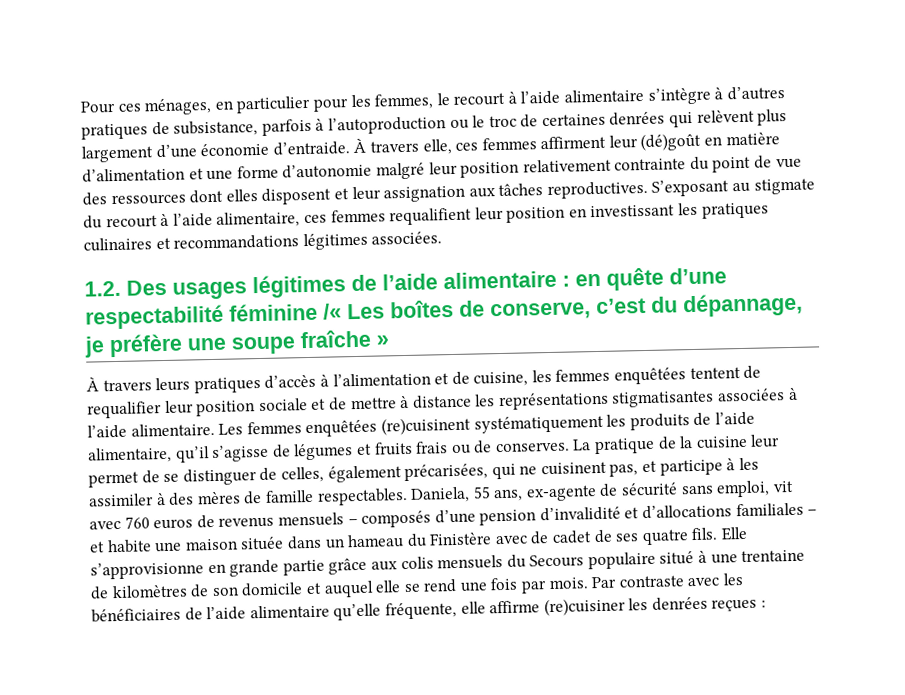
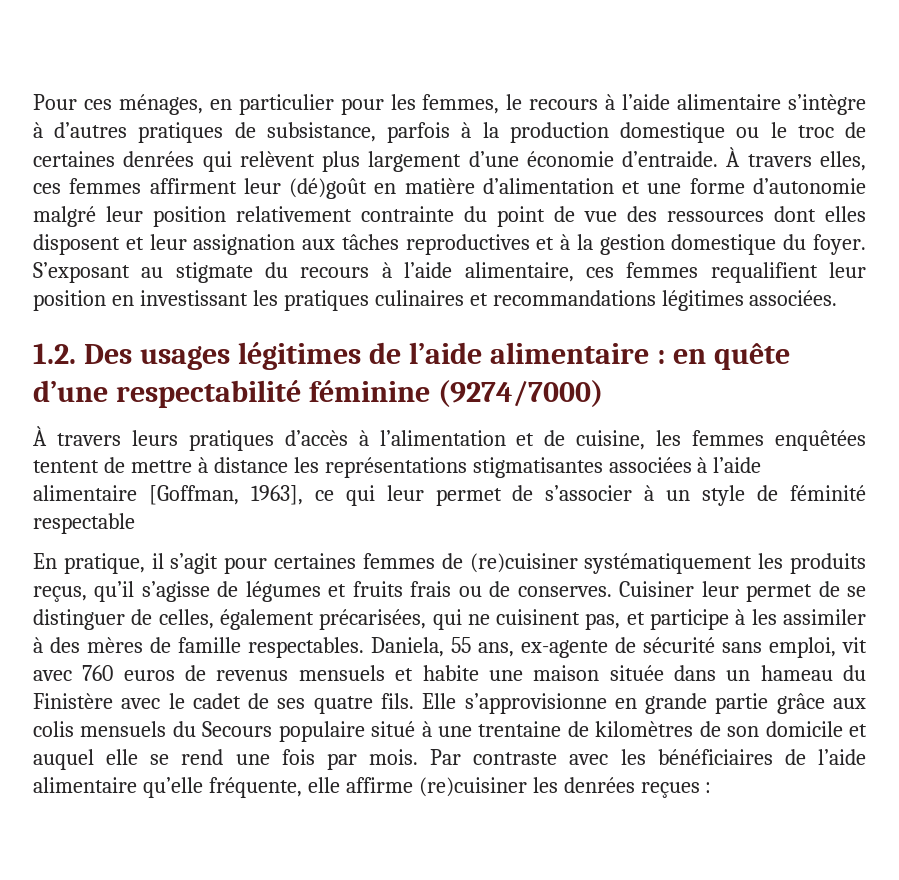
[453,92,506,106] recourt -> [529,99,599,110] recours
[327,116,446,135] l’autoproduction -> [482,122,726,143] la production domestique
[422,138,452,155] elle, -> [819,151,866,171] elles,
[546,180,648,200] reproductives. -> [405,234,866,255] reproductives et à la gestion domestique du foyer.
[105,215,158,229] recourt -> [300,267,370,278] recours
[323,292,803,321] [84,329,389,358] /« Les boîtes de conserve, c’est du dépannage, je préfère une soupe fraîche » -> [437,380,603,407] (9274/7000)
[87,397,347,419] requalifier leur position sociale et de -> (125, 465) none
[130,411,755,438] [88,446,172,464] alimentaire. Les femmes enquêtées (re)cuisinent systématiquement les produits de l’aide alimentaire, -> [33,485,866,506] [33,513,135,534] [33,553,867,574] [33,586,87,602] alimentaire [Goffman, 1963], ce qui leur permet de s’associer à un style de féminité respectable // En pratique, il s’agit pour certaines femmes de (re)cuisiner systématiquement les produits reçus,
[572,435,748,455] La pratique de la cuisine -> [619,581,695,597] Cuisiner
[347,502,818,528] – composés d’une pension d’invalidité et d’allocations familiales – -> (385, 673) none
[530,531,550,545] de -> [168,693,185,709] le

